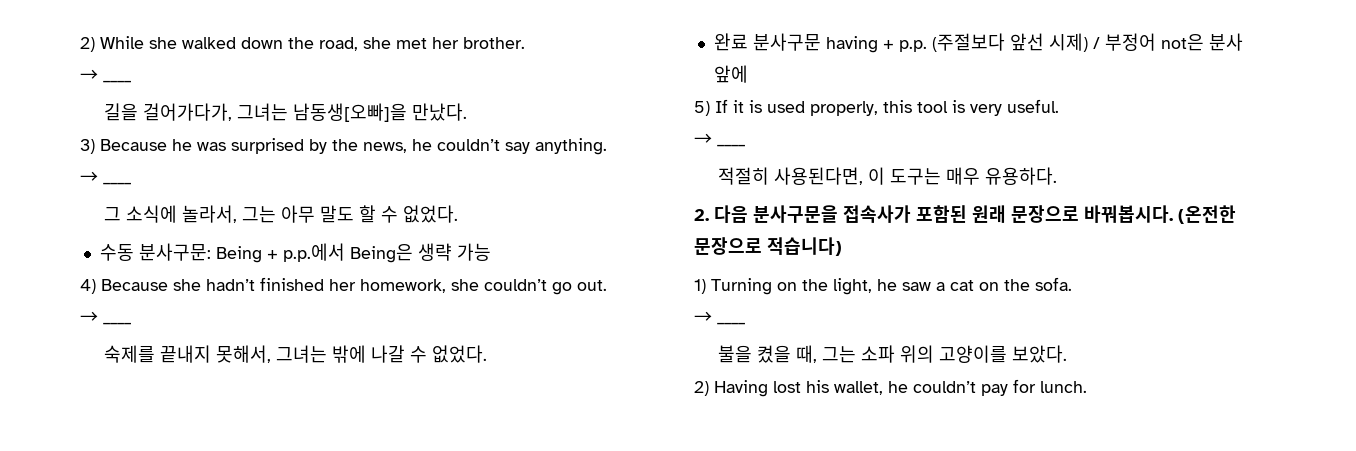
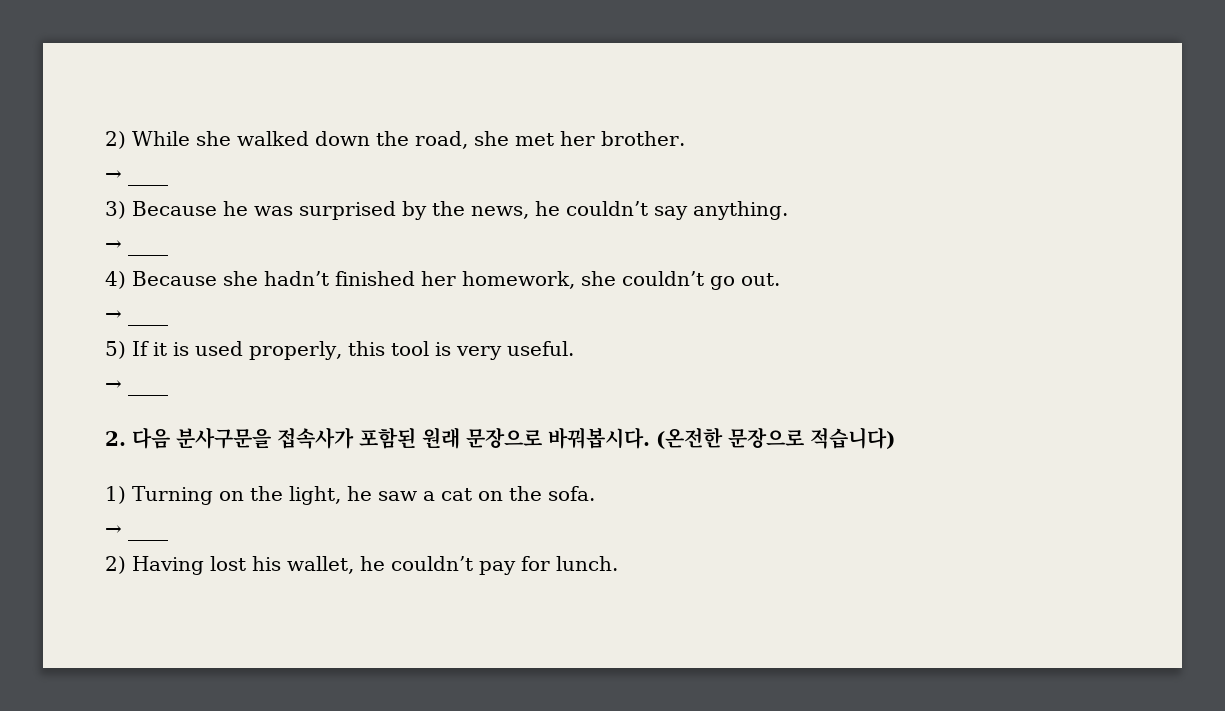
[103,103,467,122] // 길을 걸어가다가, 그녀는 남동생[오빠]을 만났다. -> (168, 183) none
[103,205,458,223] [99,243,491,263] // 그 소식에 놀라서, 그는 아무 말도 할 수 없었다. // 수동 분사구문: Being + p.p.에서 Being은 생략 가능 -> (168, 253) none
[103,345,487,363] [713,33,1243,53] [713,65,748,83] // 숙제를 끝내지 못해서, 그녀는 밖에 나갈 수 없었다. // 완료 분사구문 having + p.p. (주절보다 앞선 시제) / 부정어 not은 분사 앞에 -> (168, 323) none
[717,167,1057,185] // 적절히 사용된다면, 이 도구는 매우 유용하다. -> (168, 393) none
[717,345,1067,363] // 불을 켰을 때, 그는 소파 위의 고양이를 보았다. -> (168, 538) none

